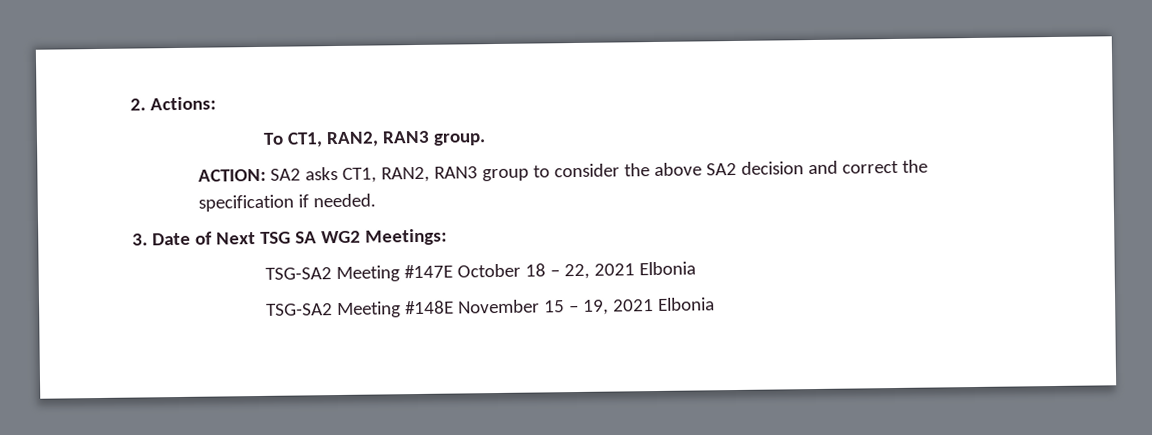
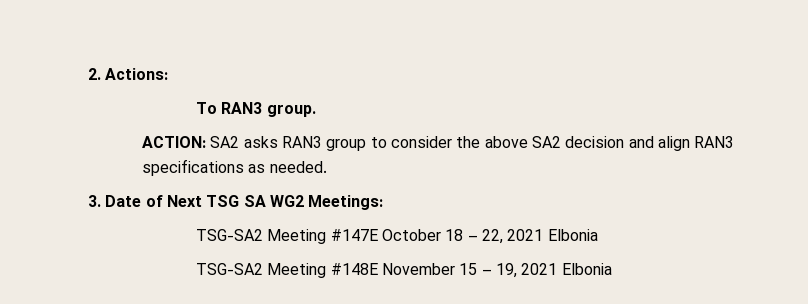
[287,131,380,148] CT1, RAN2, -> (218, 108) none
[341,166,430,183] CT1, RAN2, -> (278, 142) none
[841,159,928,174] [197,194,309,212] correct the specification if -> [657,136,735,151] [142,159,266,176] align RAN3 specifications as

